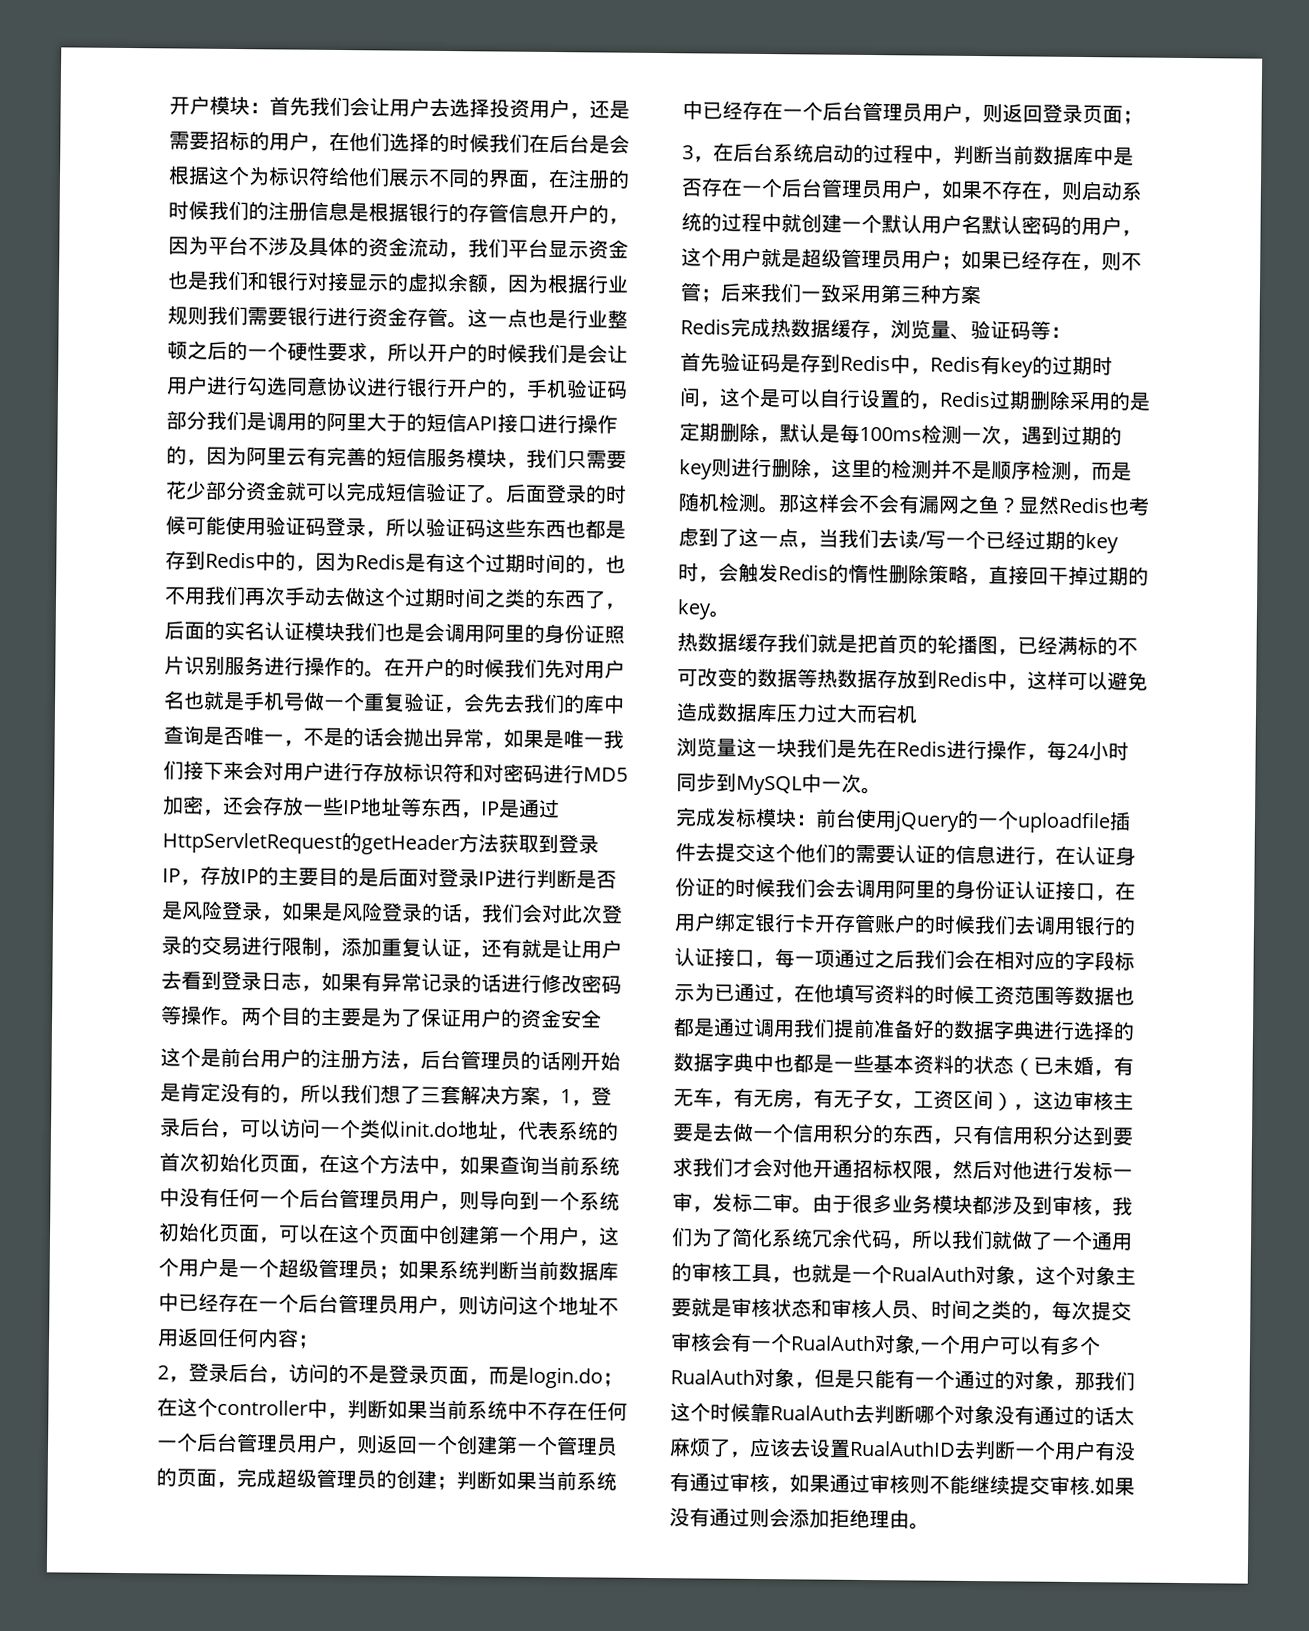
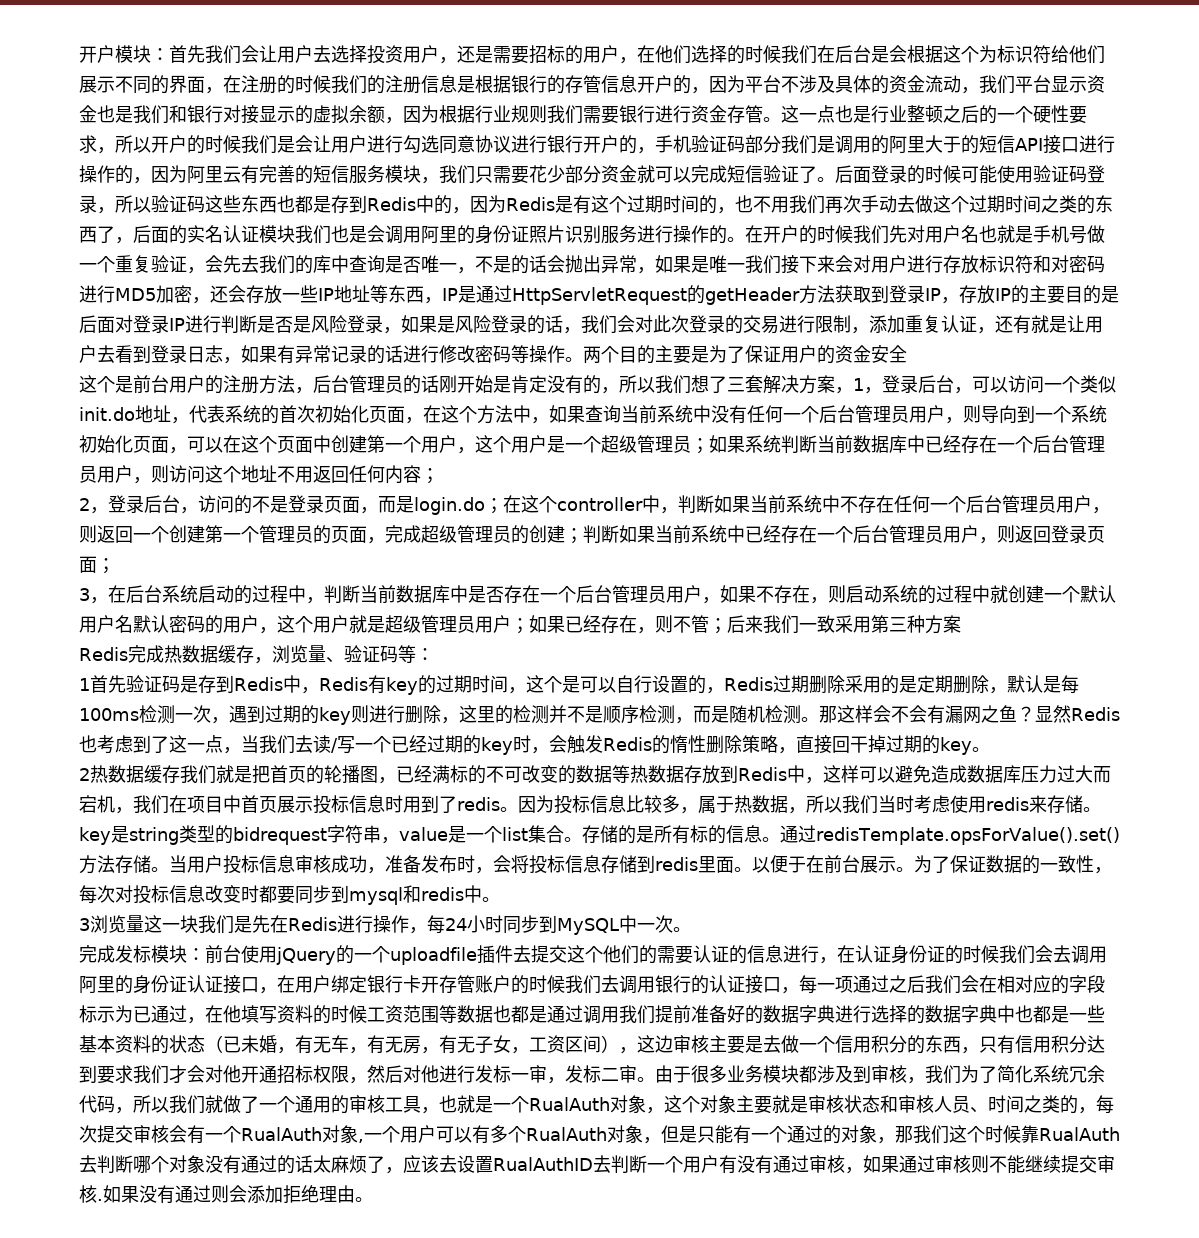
(1071, 332) none -> [79,678,90,691] 1
(730, 614) none -> [79,768,90,781] 2
(918, 714) // -> [115,795,1101,814] [79,825,1120,845] [79,855,1112,874] [79,885,500,905] [79,918,90,931] ，我们在项目中首页展示投标信息时用到了redis。因为投标信息比较多，属于热数据，所以我们当时考虑使用redis来存储。key是string类型的bidrequest字符串，value是一个list集合。存储的是所有标的信息。通过redisTemplate.opsForValue().set()方法存储。当用户投标信息审核成功，准备发布时，会将投标信息存储到redis里面。以便于在前台展示。为了保证数据的一致性，每次对投标信息改变时都要同步到mysql和redis中。 // 3

